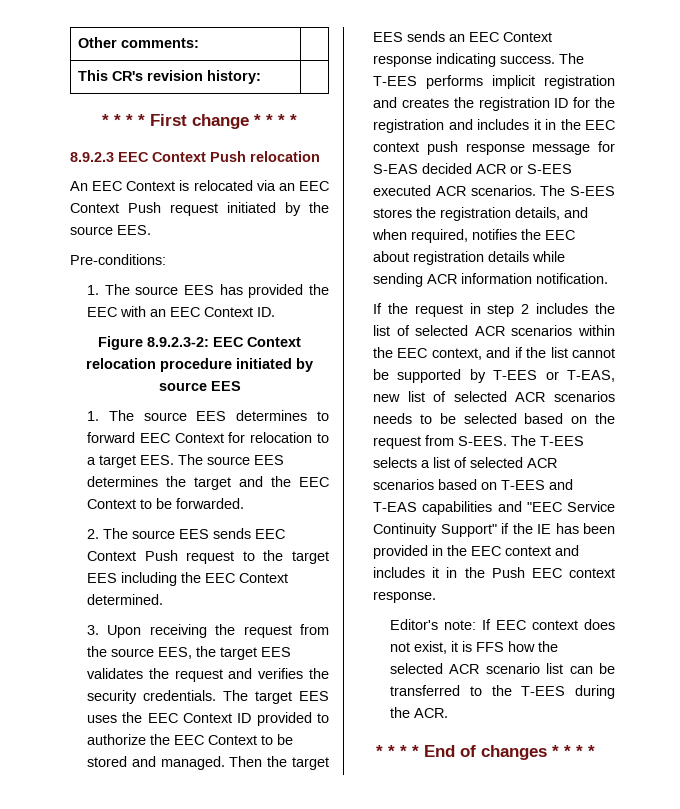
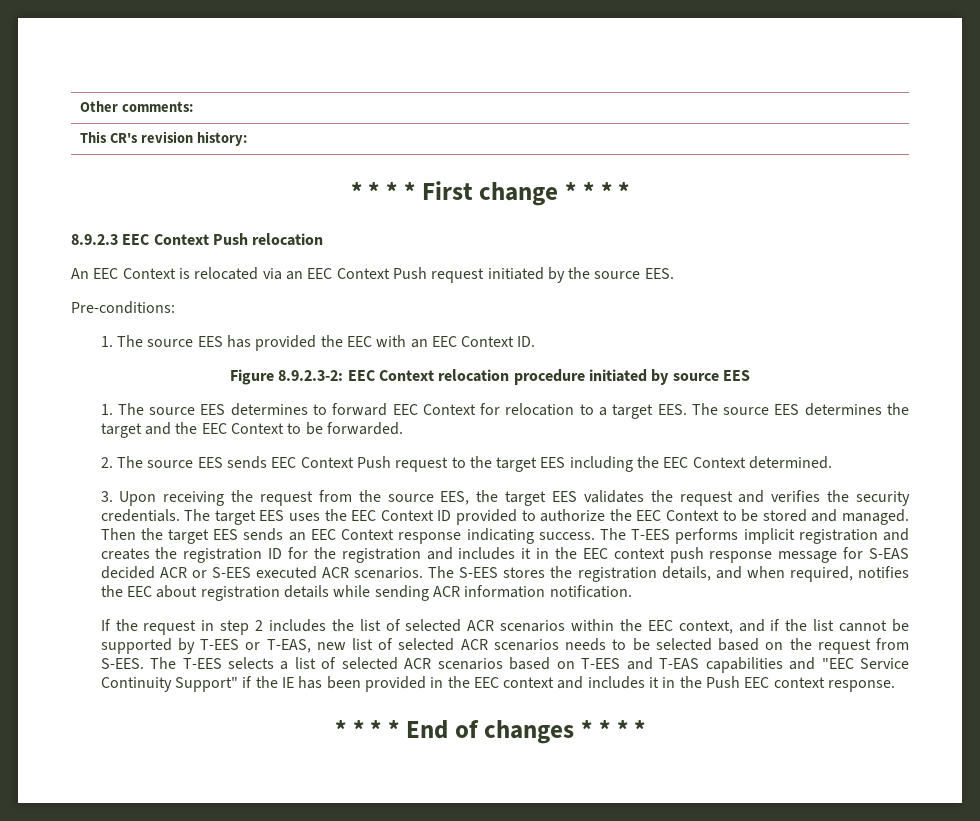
[390,619,615,630] [390,641,559,654] [390,663,615,674] [390,685,615,699] [390,707,449,718] // Editor's note: If EEC context does not exist, it is FFS how the selected ACR scenario list can be transferred to the T-EES during the ACR. -> (896, 686) none

